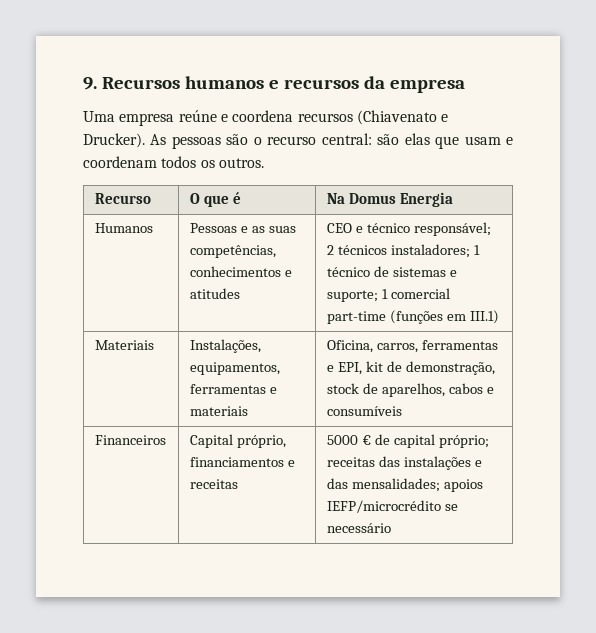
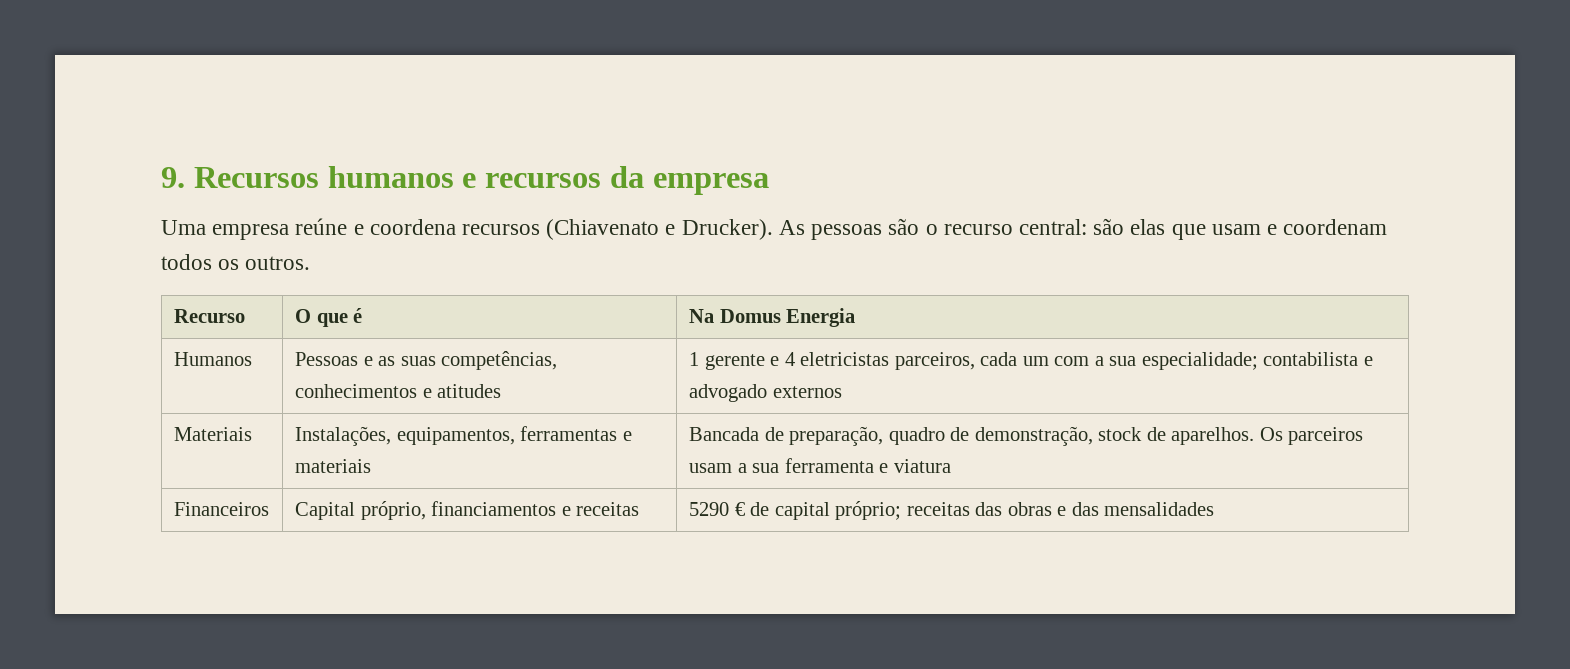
[326,222,491,236] [326,244,480,258] [326,266,457,277] [326,288,450,302] [326,310,499,324] CEO e técnico responsável; 2 técnicos instaladores; 1 técnico de sistemas e suporte; 1 comercial part-time (funções em III.1) -> [688,352,1373,370] [688,384,842,402] 1 gerente e 4 eletricistas parceiros, cada um com a sua especialidade; contabilista e advogado externos
[326,340,498,353] [326,361,495,375] [326,383,494,397] [326,406,402,416] Oficina, carros, ferramentas e EPI, kit de demonstração, stock de aparelhos, cabos e consumíveis -> [688,426,1364,446] [688,458,951,473] Bancada de preparação, quadro de demonstração, stock de aparelhos. Os parceiros usam a sua ferramenta e viatura
[326,435,358,445] 5000 -> [688,502,729,516] 5290
[403,456,471,470] instalações -> [1007,502,1052,516] obras
[351,478,483,492] [326,500,458,513] [326,523,391,533] mensalidades; apoios IEFP/microcrédito se necessário -> [1104,502,1215,516] mensalidades

